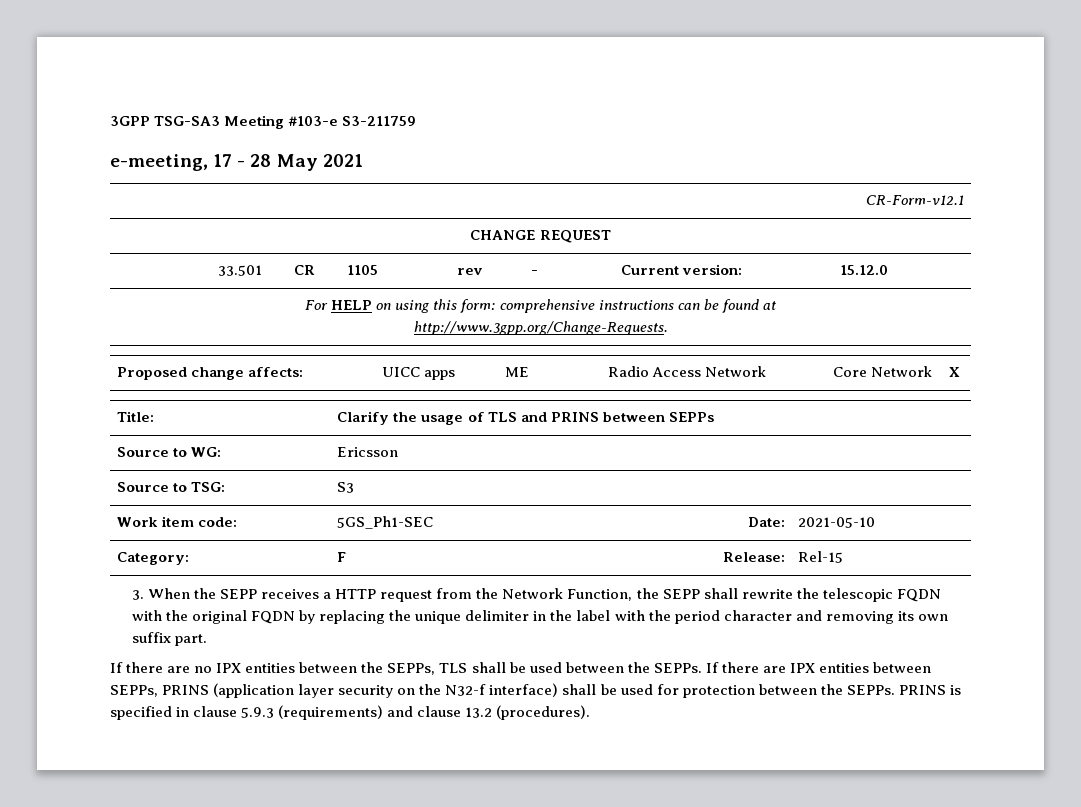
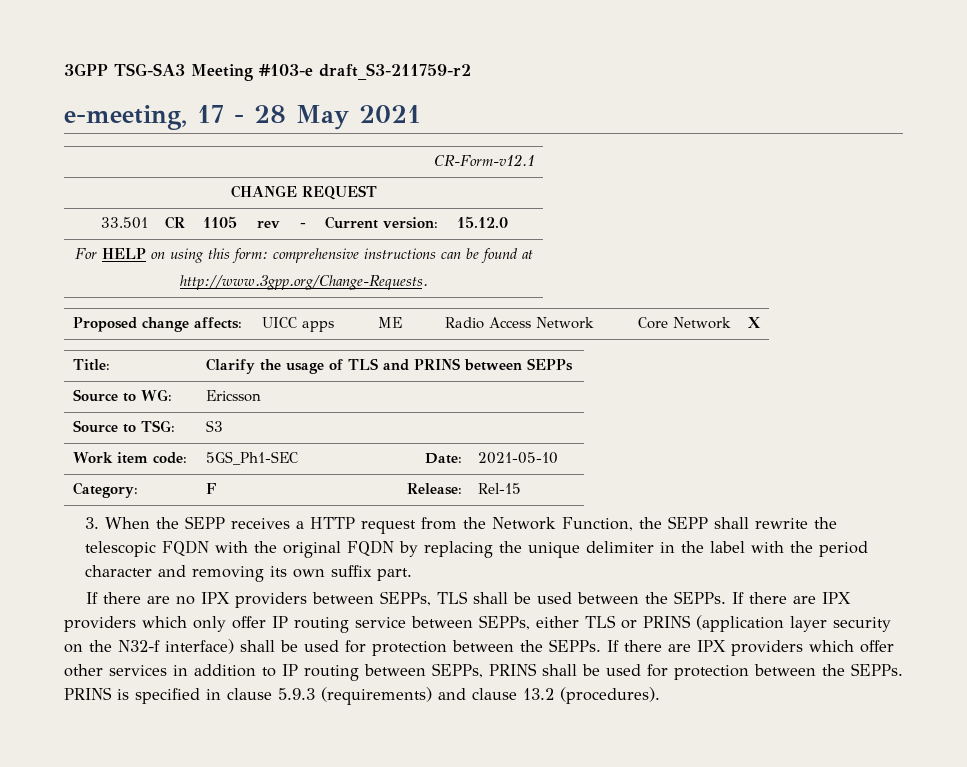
[342,116,417,126] S3-211759 -> [319,63,471,80] draft_S3-211759-r2
[245,662,384,673] entities between the -> [235,592,375,608] providers between
[818,662,932,673] [110,685,158,697] entities between SEPPs, -> [64,615,637,633] providers which only offer IP routing service between SEPPs, either TLS or
(895, 690) none -> [607,640,894,656] [64,663,903,681] If there are IPX providers which offer other services in addition to IP routing between SEPPs, PRINS shall be used for protection between the SEPPs.

